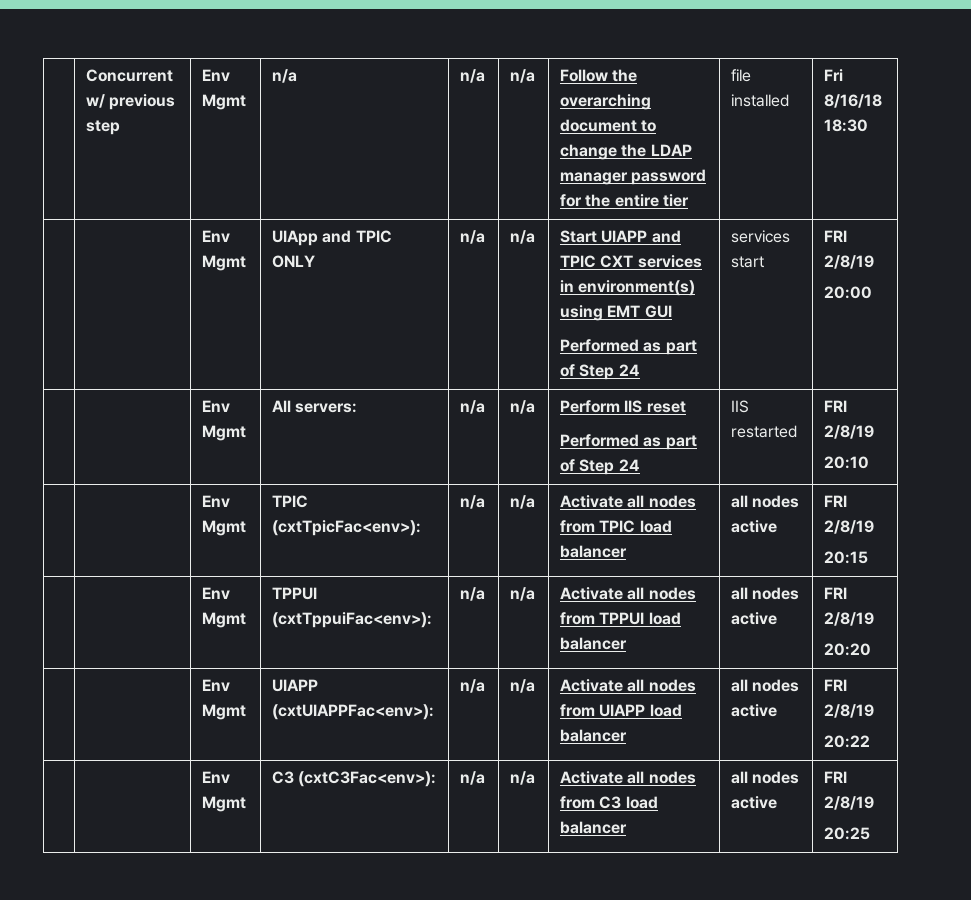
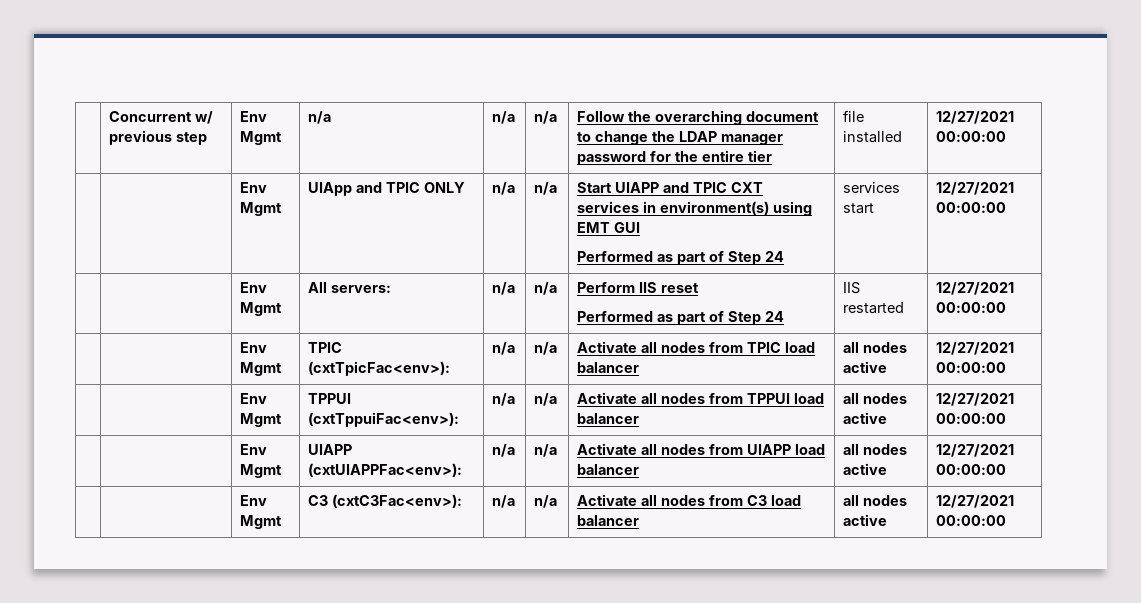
[823,69,843,81] [823,94,882,108] [823,119,868,132] Fri 8/16/18 18:30 -> [936,111,1015,124] [936,131,1007,142] 12/27/2021 00:00:00
[823,230,847,242] [823,255,874,269] [823,286,872,299] FRI 2/8/19 // 20:00 -> [936,182,1015,195] [936,202,1007,213] 12/27/2021 00:00:00
[823,400,847,412] [823,425,874,439] [823,456,869,469] FRI 2/8/19 // 20:10 -> [936,282,1015,295] [936,302,1007,313] 12/27/2021 00:00:00
[823,495,847,507] [823,520,874,534] [823,551,868,564] FRI 2/8/19 // 20:15 -> [936,342,1015,355] [936,362,1007,373] 12/27/2021 00:00:00
[823,587,847,599] [823,612,874,626] [823,643,871,656] FRI 2/8/19 // 20:20 -> [936,393,1015,406] [936,413,1007,424] 12/27/2021 00:00:00
[823,679,847,691] [823,704,874,718] [823,735,870,748] FRI 2/8/19 // 20:22 -> [936,444,1015,457] [936,464,1007,475] 12/27/2021 00:00:00
[823,771,847,783] [823,796,874,810] [823,827,870,840] FRI 2/8/19 // 20:25 -> [936,495,1015,508] [936,515,1007,526] 12/27/2021 00:00:00

